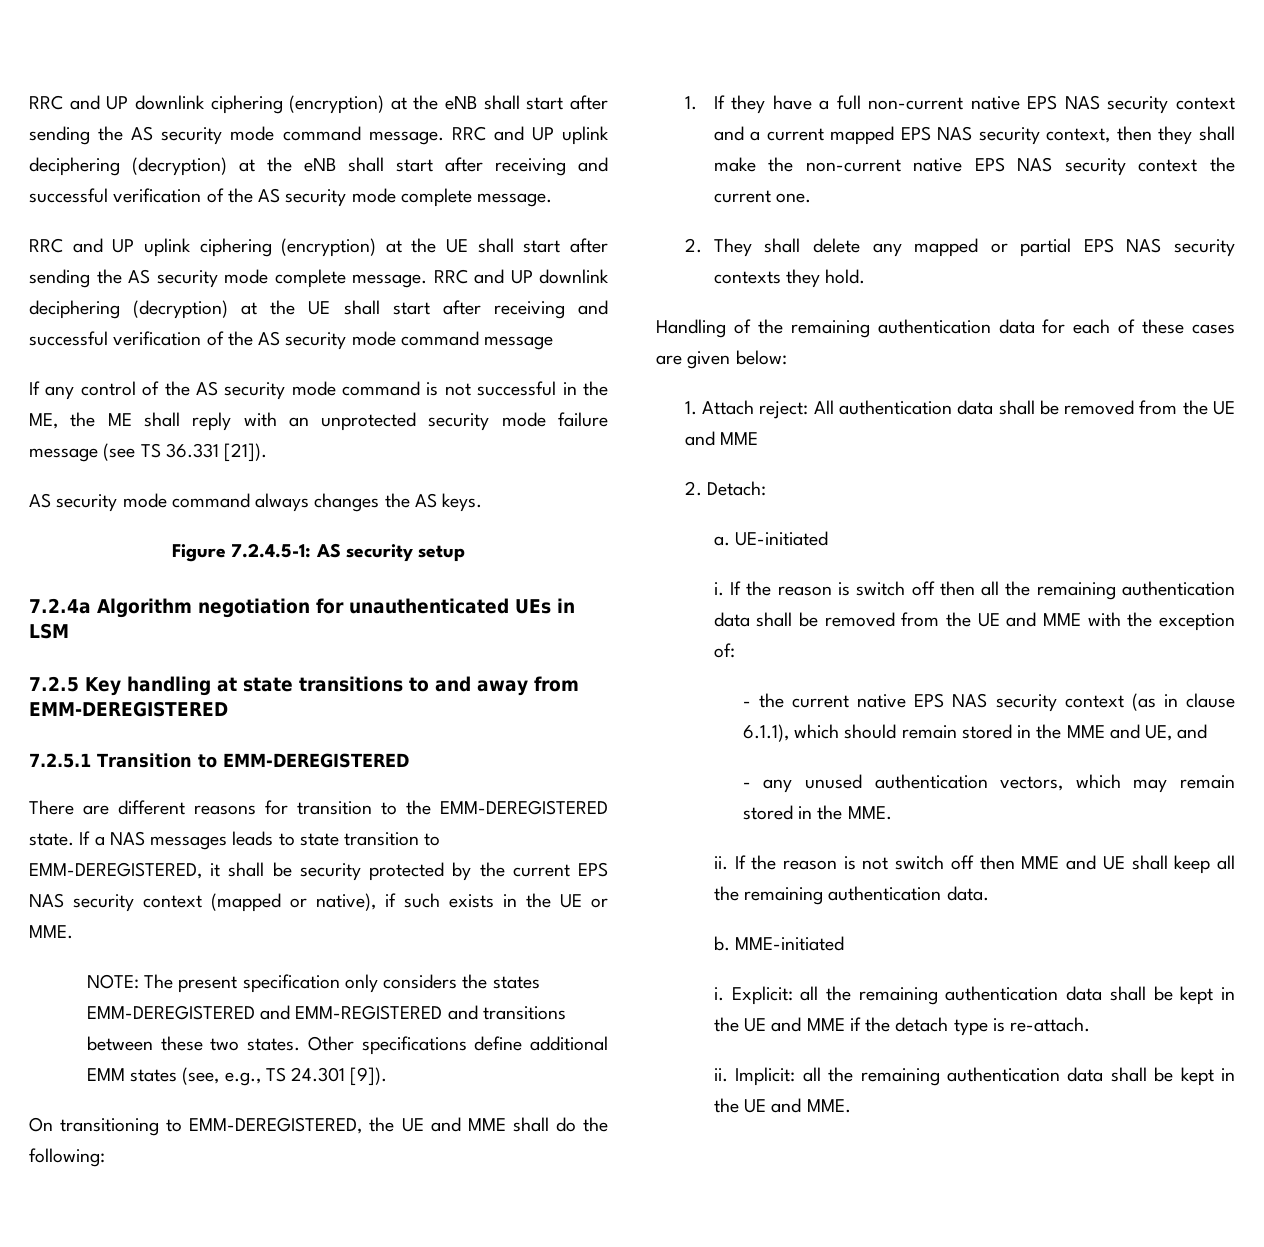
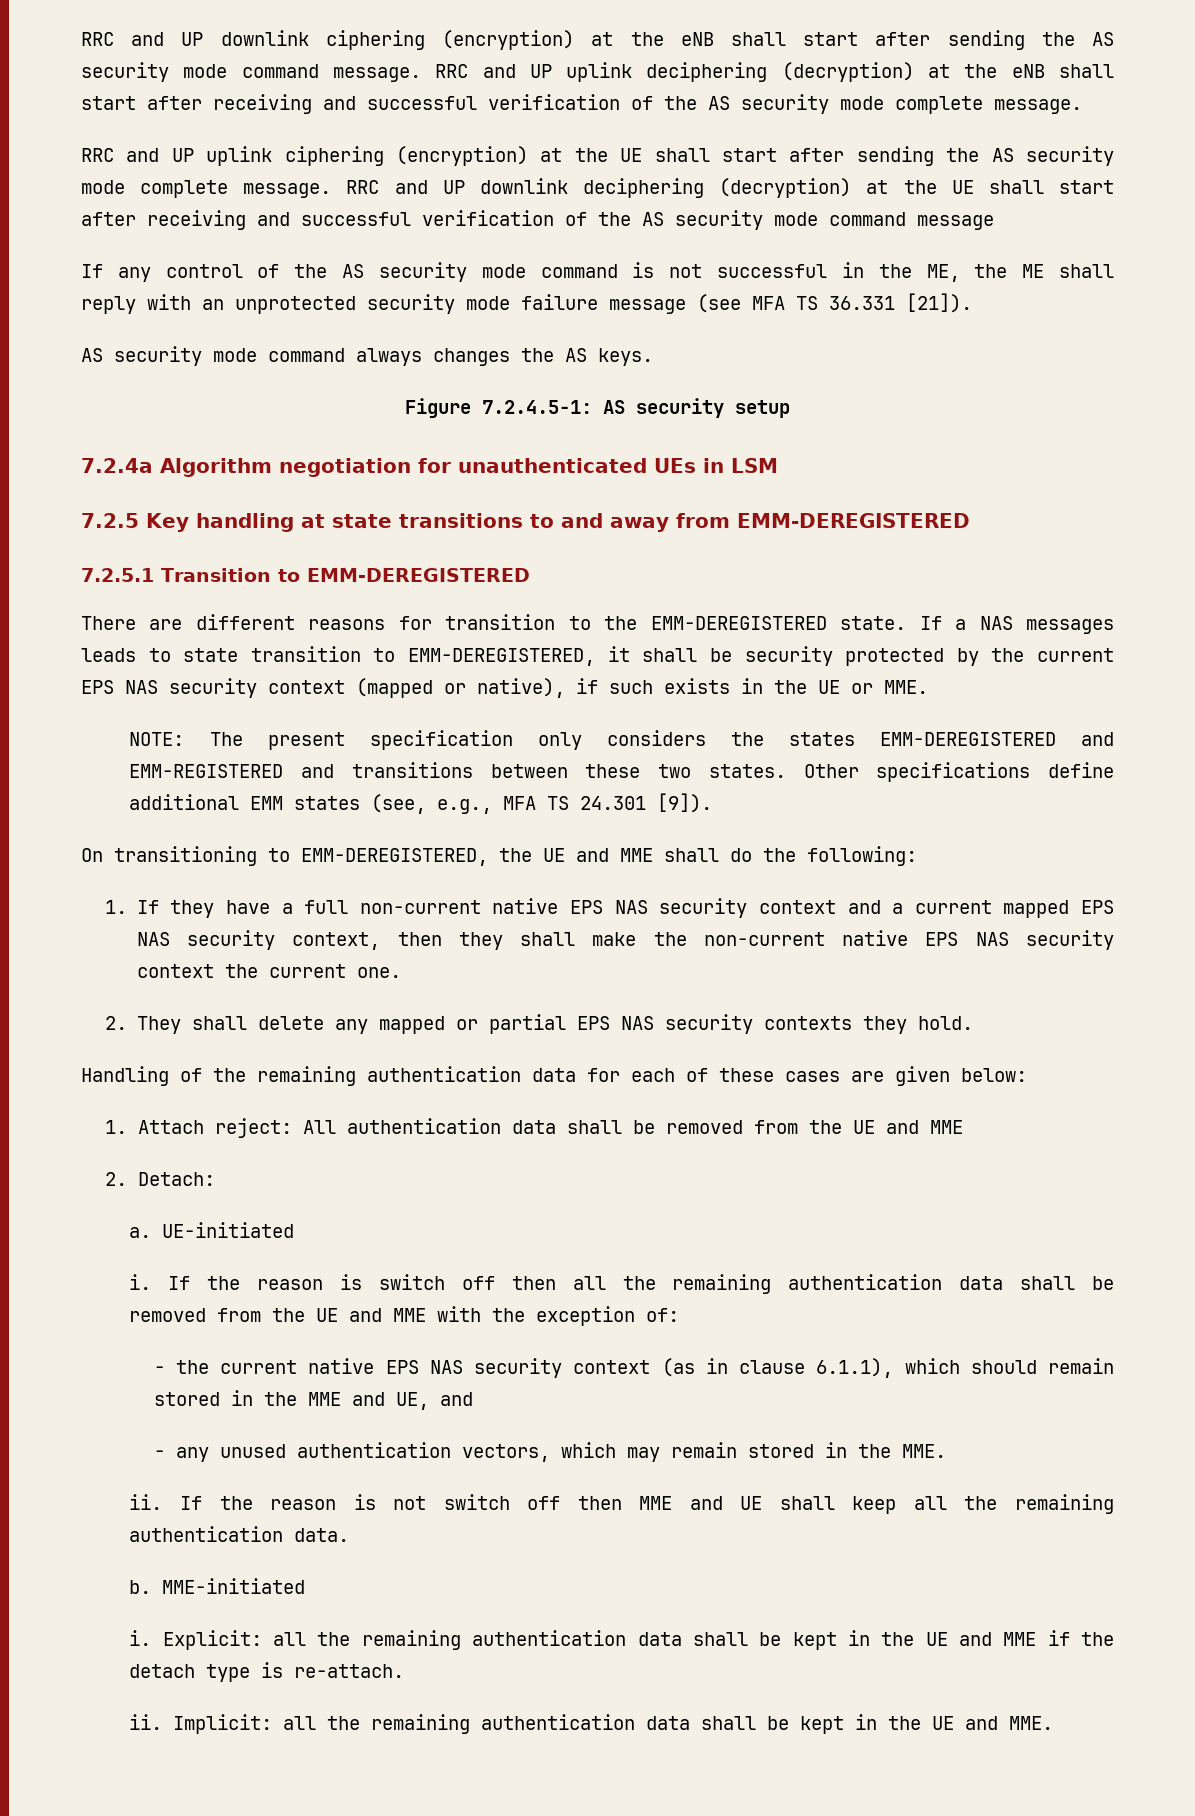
(136, 452) none -> [752,296,785,310] MFA
(261, 1079) none -> [503,796,537,810] MFA

